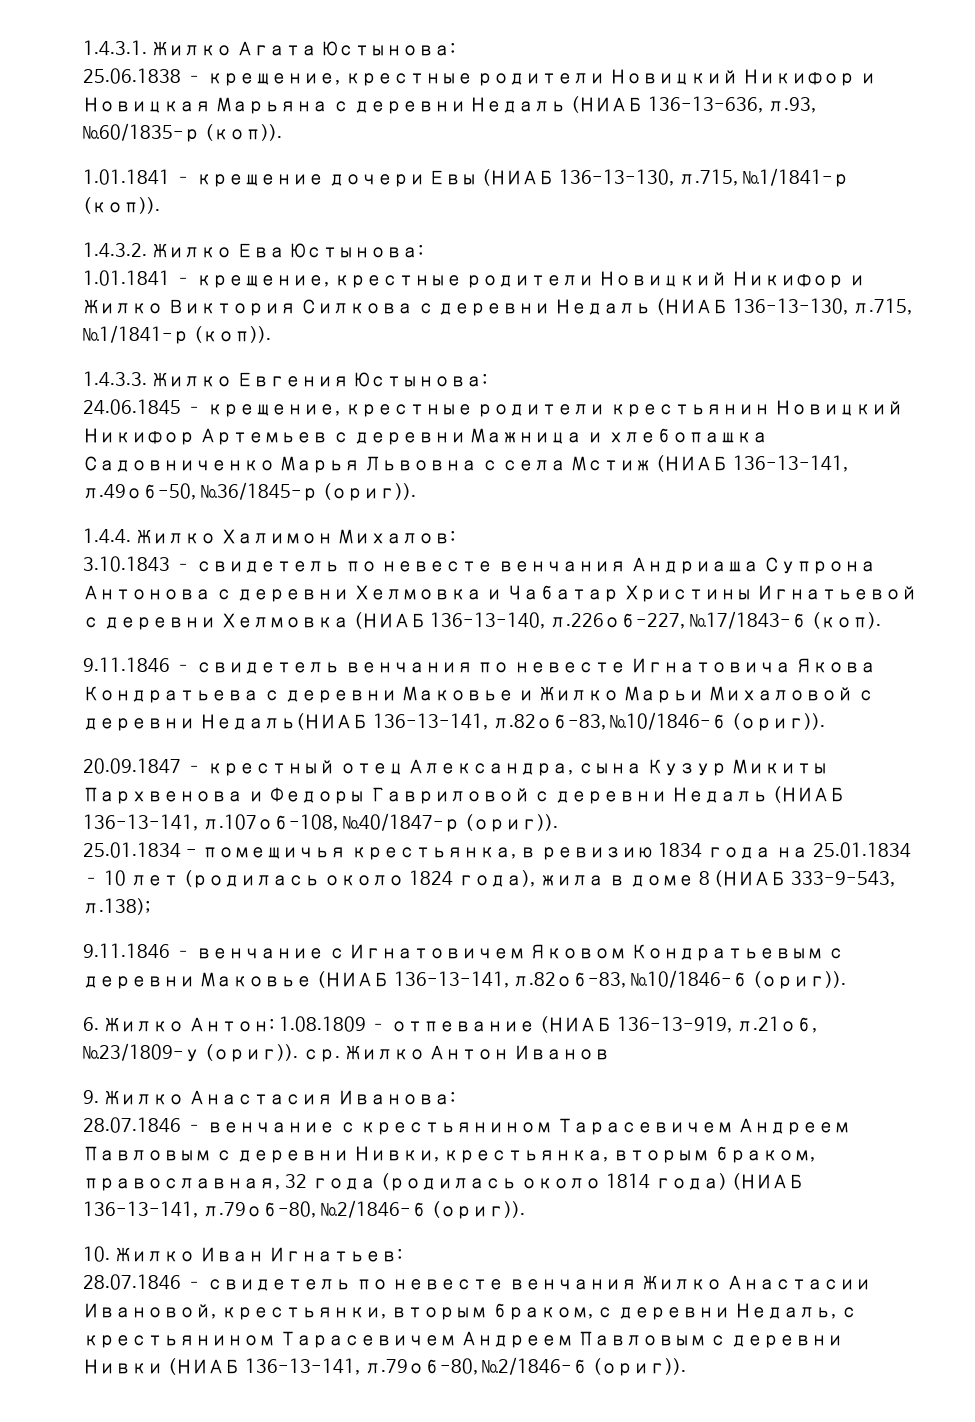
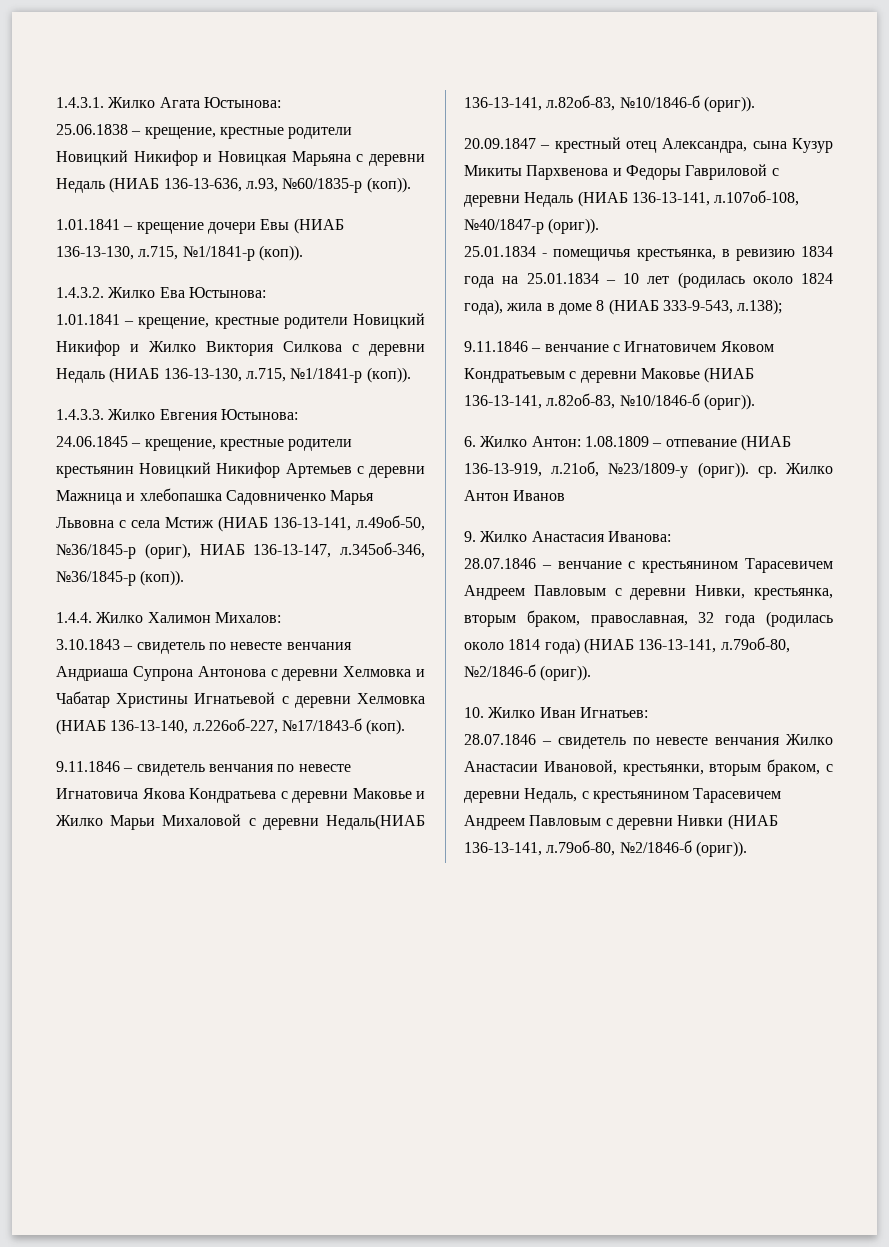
[322,483,416,501] (ориг)). -> [144,542,425,559] [56,570,185,586] (ориг), НИАБ 136-13-147, л.345об-346, №36/1845-р (коп)).

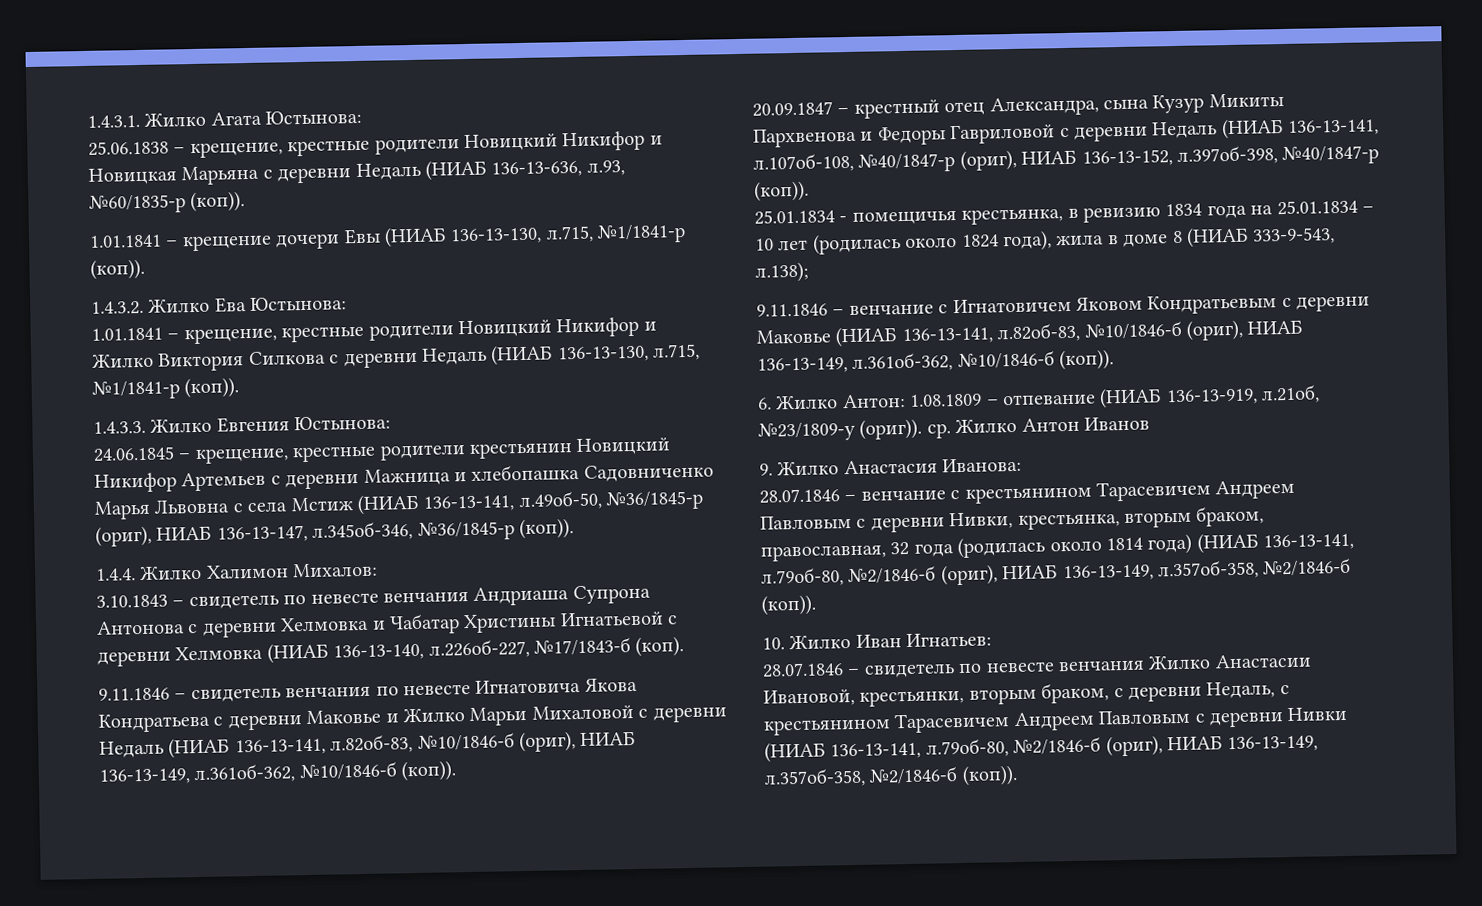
[326,814,426,830] [464,95,755,112] Недаль(НИАБ 136-13-141, л.82об-83, №10/1846-б (ориг)). -> [99,730,637,759] [99,760,457,785] Недаль (НИАБ 136-13-141, л.82об-83, №10/1846-б (ориг), НИАБ 136-13-149, л.361об-362, №10/1846-б (коп)).
[548,218,600,234] (ориг)). -> [959,145,1380,171] [754,180,809,202] (ориг), НИАБ 136-13-152, л.397об-398, №40/1847-р (коп)).
[703,394,755,410] (ориг)). -> [1186,319,1304,341] [757,349,1115,374] (ориг), НИАБ 136-13-149, л.361об-362, №10/1846-б (коп)).
[540,665,592,681] (ориг)). -> [940,557,1352,586] [761,594,816,616] (ориг), НИАБ 136-13-149, л.357об-358, №2/1846-б (коп)).
[695,841,747,857] (ориг)). -> [1105,735,1319,757] [764,764,1018,788] (ориг), НИАБ 136-13-149, л.357об-358, №2/1846-б (коп)).

